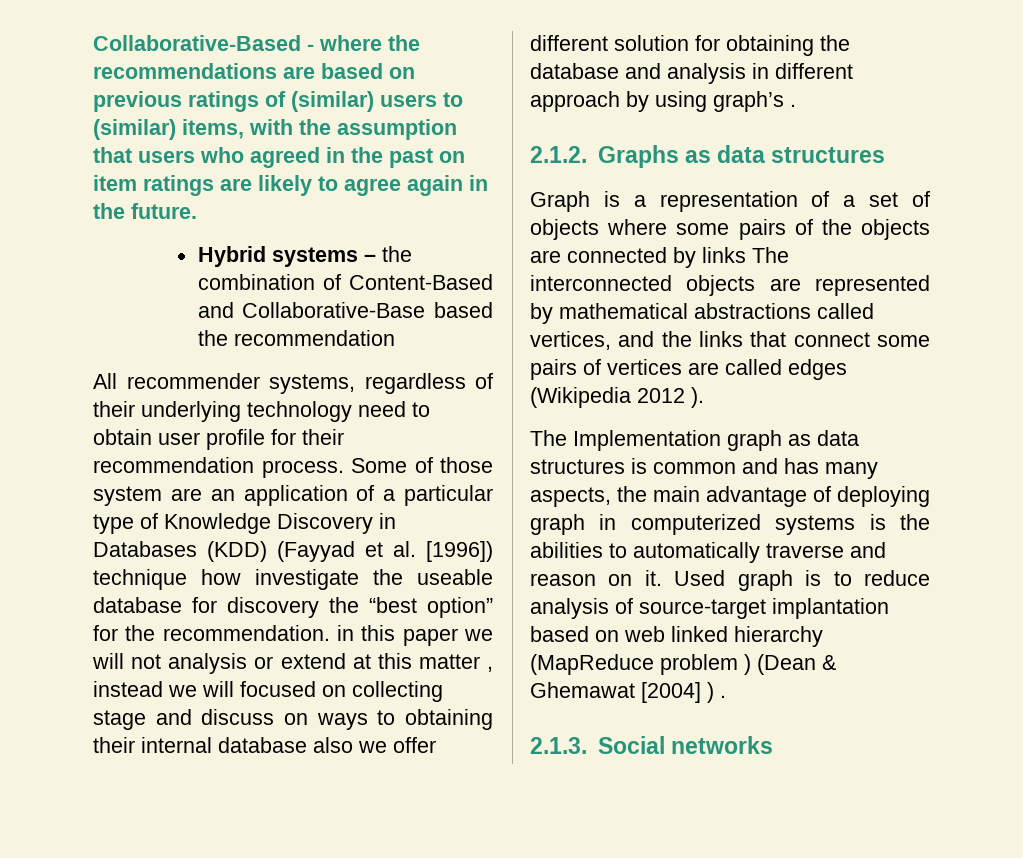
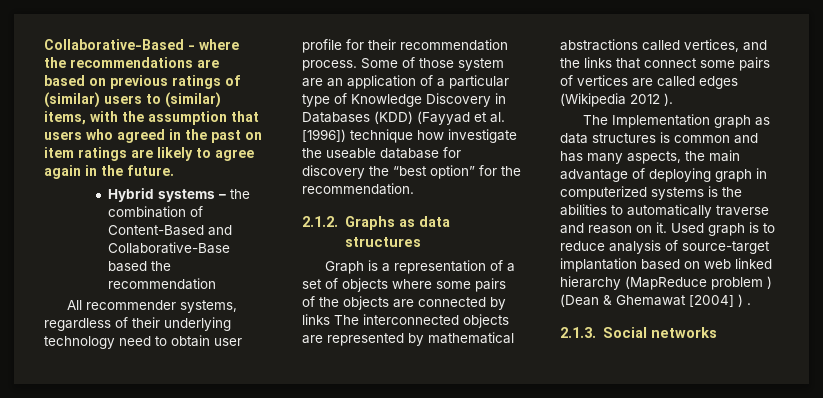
[337,625,493,646] [92,653,493,674] [93,681,443,702] [93,709,493,730] [93,737,436,753] [530,35,850,56] [530,63,853,84] [530,91,796,112] in this paper we will not analysis or extend at this matter , instead we will focused on collecting stage and discuss on ways to obtaining their internal database also we offer different solution for obtaining the database and analysis in different approach by using graph’s . -> (414, 189) none

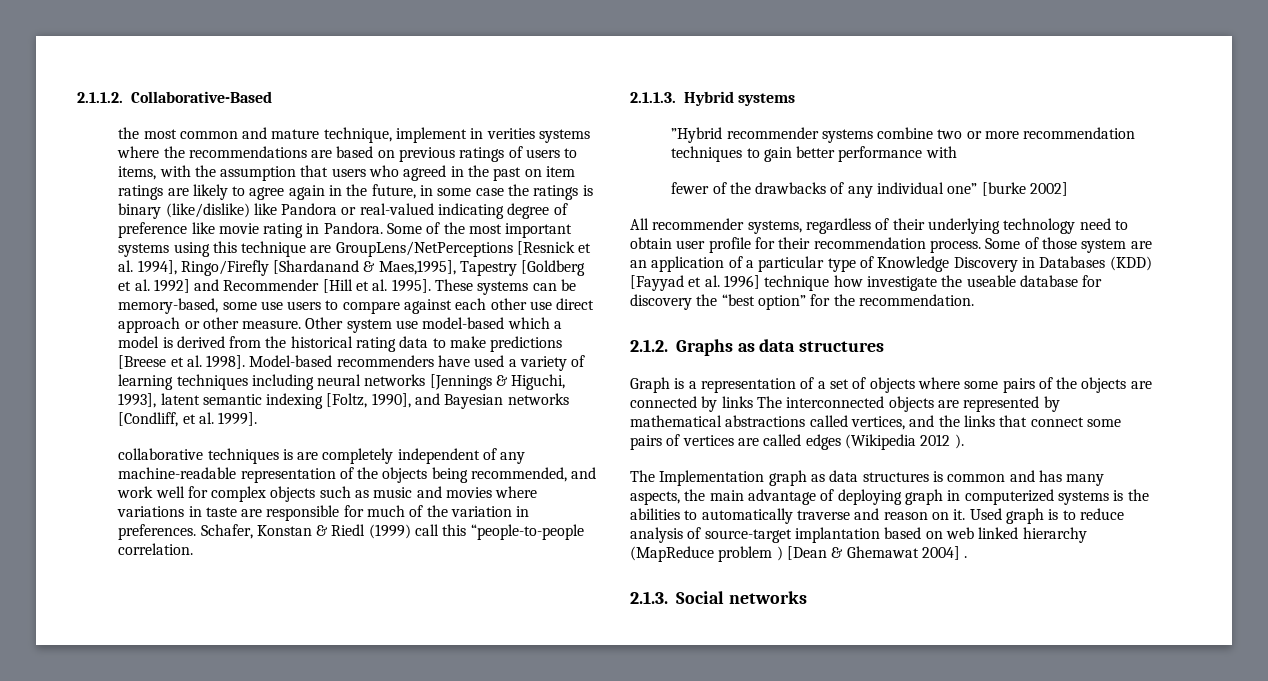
(44, 44) none -> [77,92,123,103] 2.1.1.2.
[188,45,195,50] - -> [118,127,591,143] // the most common and mature technique, implement in verities systems
[44,92,221,108] (similar) users to (similar) -> [526,148,578,158] users to
[127,165,174,176] [108,188,251,202] [108,206,204,218] [108,225,233,236] [108,242,231,254] [108,261,172,272] [108,278,217,290] future. // Hybrid systems – the combination of Content-Based and Collaborative-Base based the recommendation -> [371,184,593,200] [118,203,568,219] [118,222,573,238] [118,241,592,257] [118,260,586,276] [118,279,577,295] [118,298,595,314] [118,317,563,333] [118,336,563,352] [118,355,586,371] [118,374,566,390] [118,393,569,409] [118,412,258,427] [118,448,526,464] [118,467,597,483] [117,486,538,502] [117,505,530,521] [118,524,584,540] [118,543,194,555] [630,91,796,106] [671,127,1136,143] [671,146,957,162] [671,182,1069,198] future, in some case the ratings is binary (like/dislike) like Pandora or real-valued indicating degree of preference like movie rating in Pandora. Some of the most important systems using this technique are GroupLens/NetPerceptions [Resnick et al. 1994], Ringo/Firefly [Shardanand & Maes,1995], Tapestry [Goldberg et al. 1992] and Recommender [Hill et al. 1995]. These systems can be memory-based, some use users to compare against each other use direct approach or other measure. Other system use model-based which a model is derived from the historical rating data to make predictions [Breese et al. 1998]. Model-based recommenders have used a variety of learning techniques including neural networks [Jennings & Higuchi, 1993], latent semantic indexing [Foltz, 1990], and Bayesian networks [Condliff, et al. 1999]. // collaborative techniques is are completely independent of any machine-readable representation of the objects being recommended, and work well for complex objects such as music and movies where variations in taste are responsible for much of the variation in preferences. Schafer, Konstan & Riedl (1999) call this “people-to-people correlation. // 2.1.1.3. Hybrid systems // ”Hybrid recommender systems combine two or more recommendation techniques to gain better performance with // fewer of the drawbacks of any individual one” [burke 2002]
[417,111,505,125] [302,129,346,142] (Fayyad et al. [1996]) -> [630,275,760,291] [Fayyad et al. 1996]
[560,294,599,307] (Dean -> [786,546,827,560] [Dean
[689,294,743,307] [2004] ) -> [921,546,960,560] 2004]

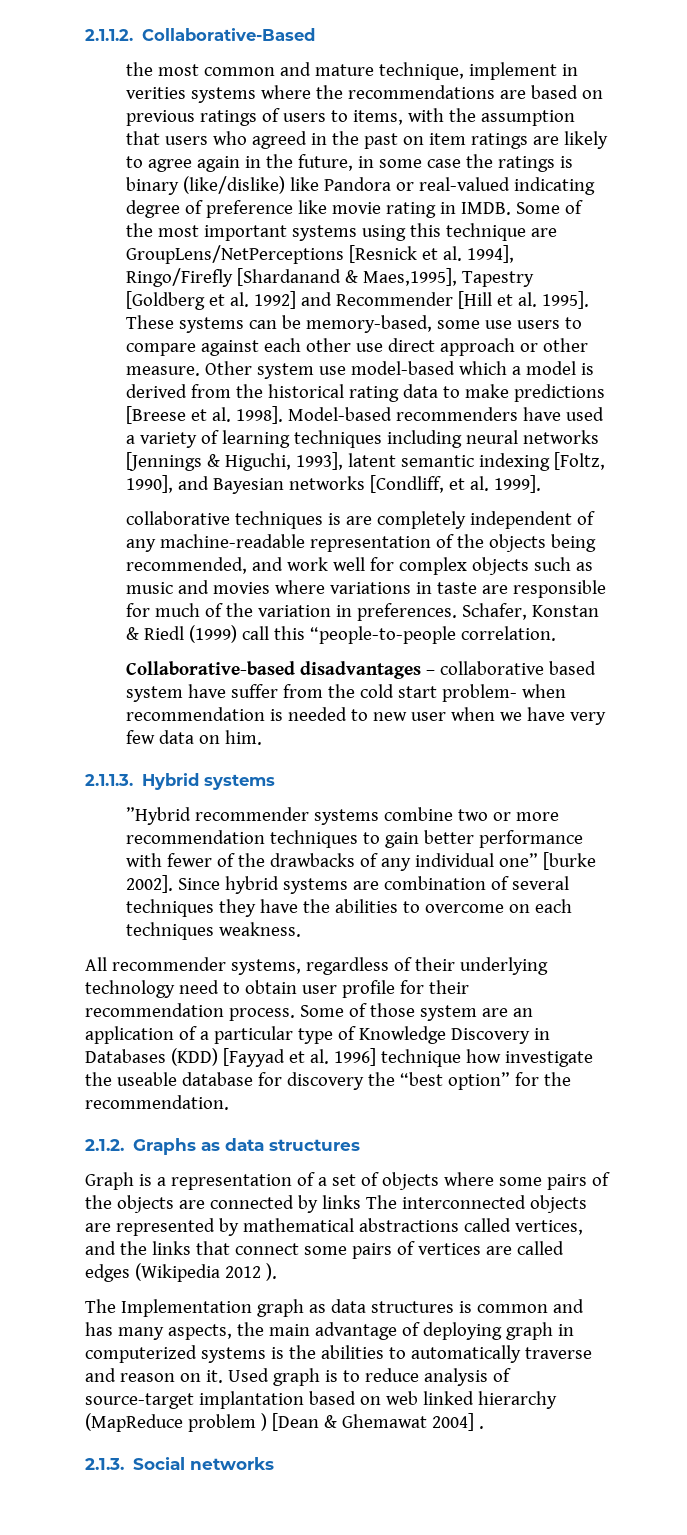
[323,222,383,234] Pandora. -> [461,202,512,215] IMDB.
(194, 549) none -> [126,661,597,679] [126,684,567,702] [126,707,607,725] [126,730,263,745] // Collaborative-based disadvantages – collaborative based system have suffer from the cold start problem- when recommendation is needed to new user when we have very few data on him.
(957, 152) // -> (163, 860) none
[1030,182,1069,196] 2002] -> [126,875,570,894] [126,899,573,917] [126,922,302,940] 2002]. Since hybrid systems are combination of several techniques they have the abilities to overcome on each techniques weakness.

